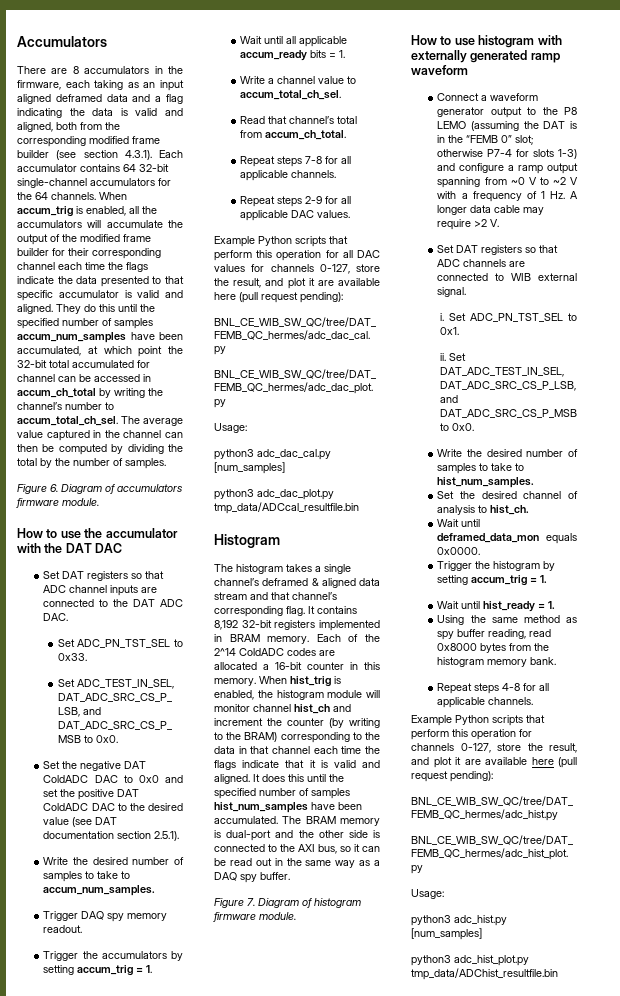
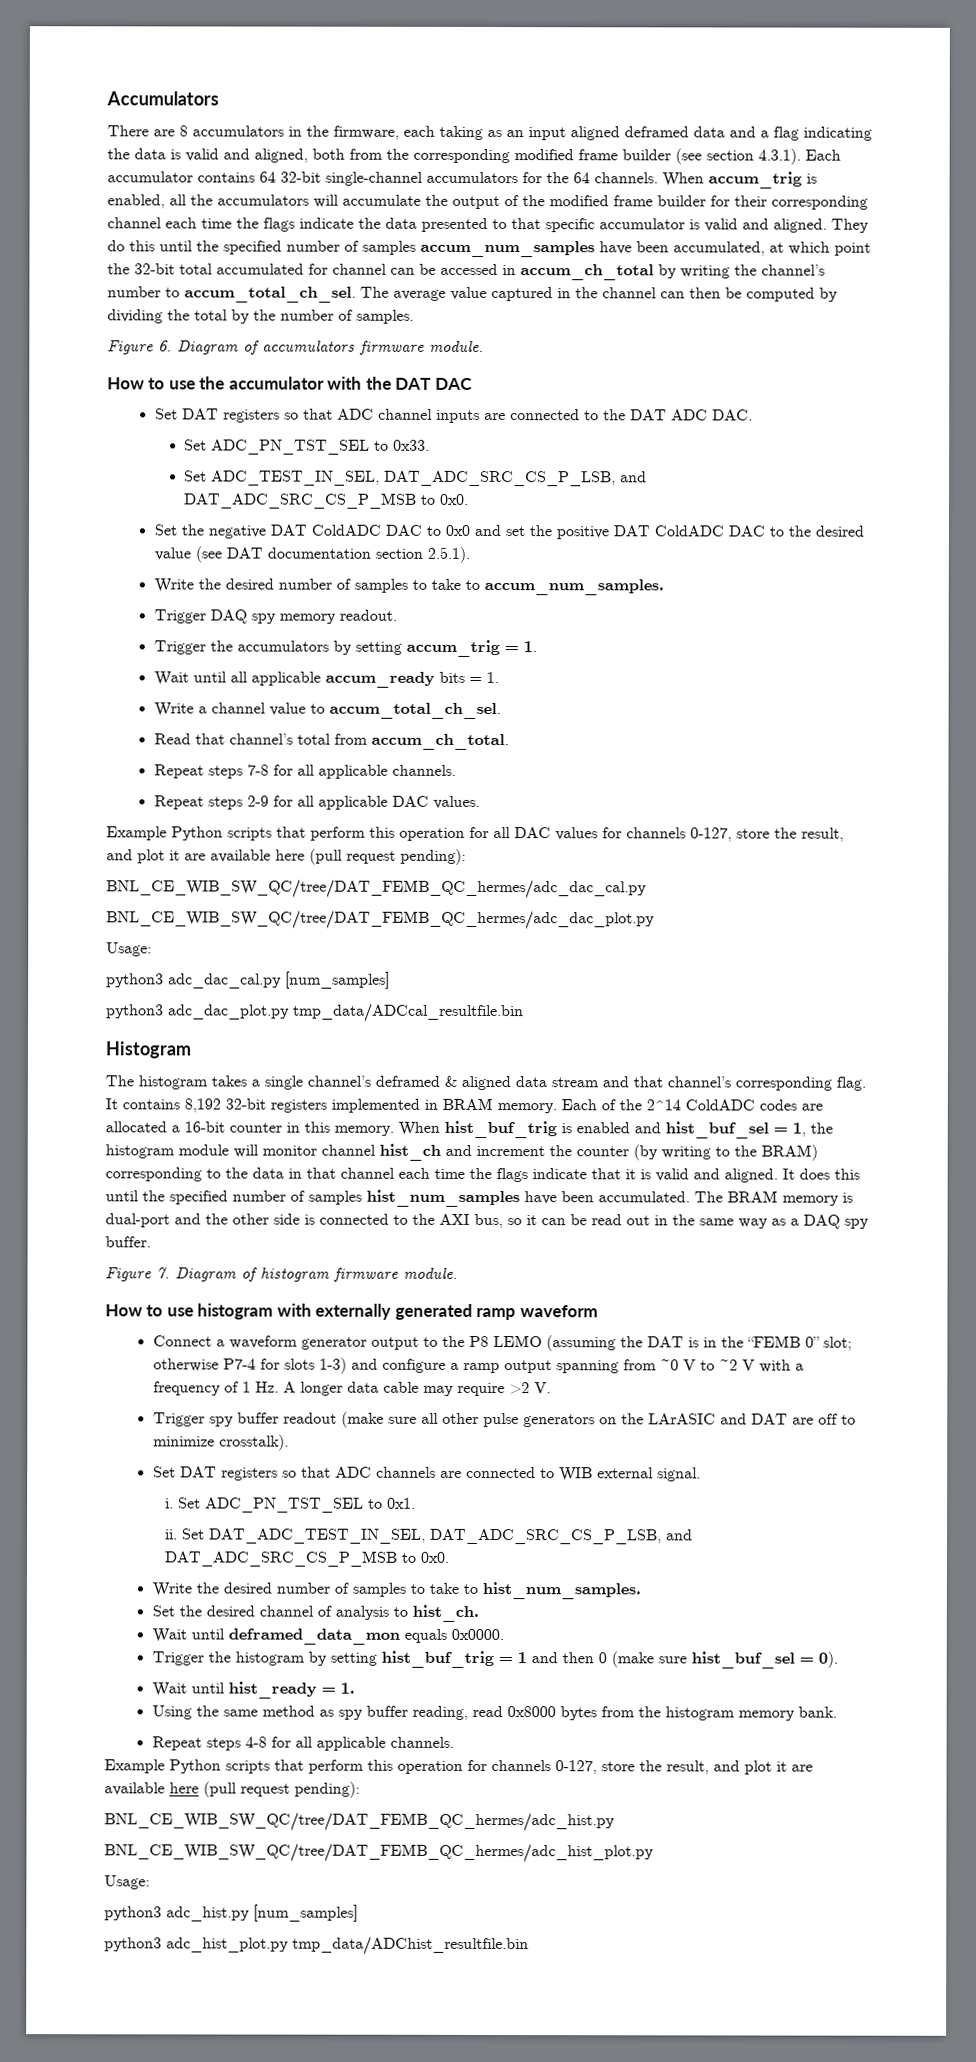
[290,676,341,687] [214,690,254,700] hist_trig is enabled, -> [444,1120,806,1139] hist_buf_trig is enabled and hist_buf_sel = 1,
(500, 223) none -> [152,1411,856,1428] [152,1434,289,1451] // Trigger spy buffer readout (make sure all other pulse generators on the LArASIC and DAT are off to minimize crosstalk).
[471,575,548,586] accum_trig = 1. -> [380,1650,838,1669] hist_buf_trig = 1 and then 0 (make sure hist_buf_sel = 0).

